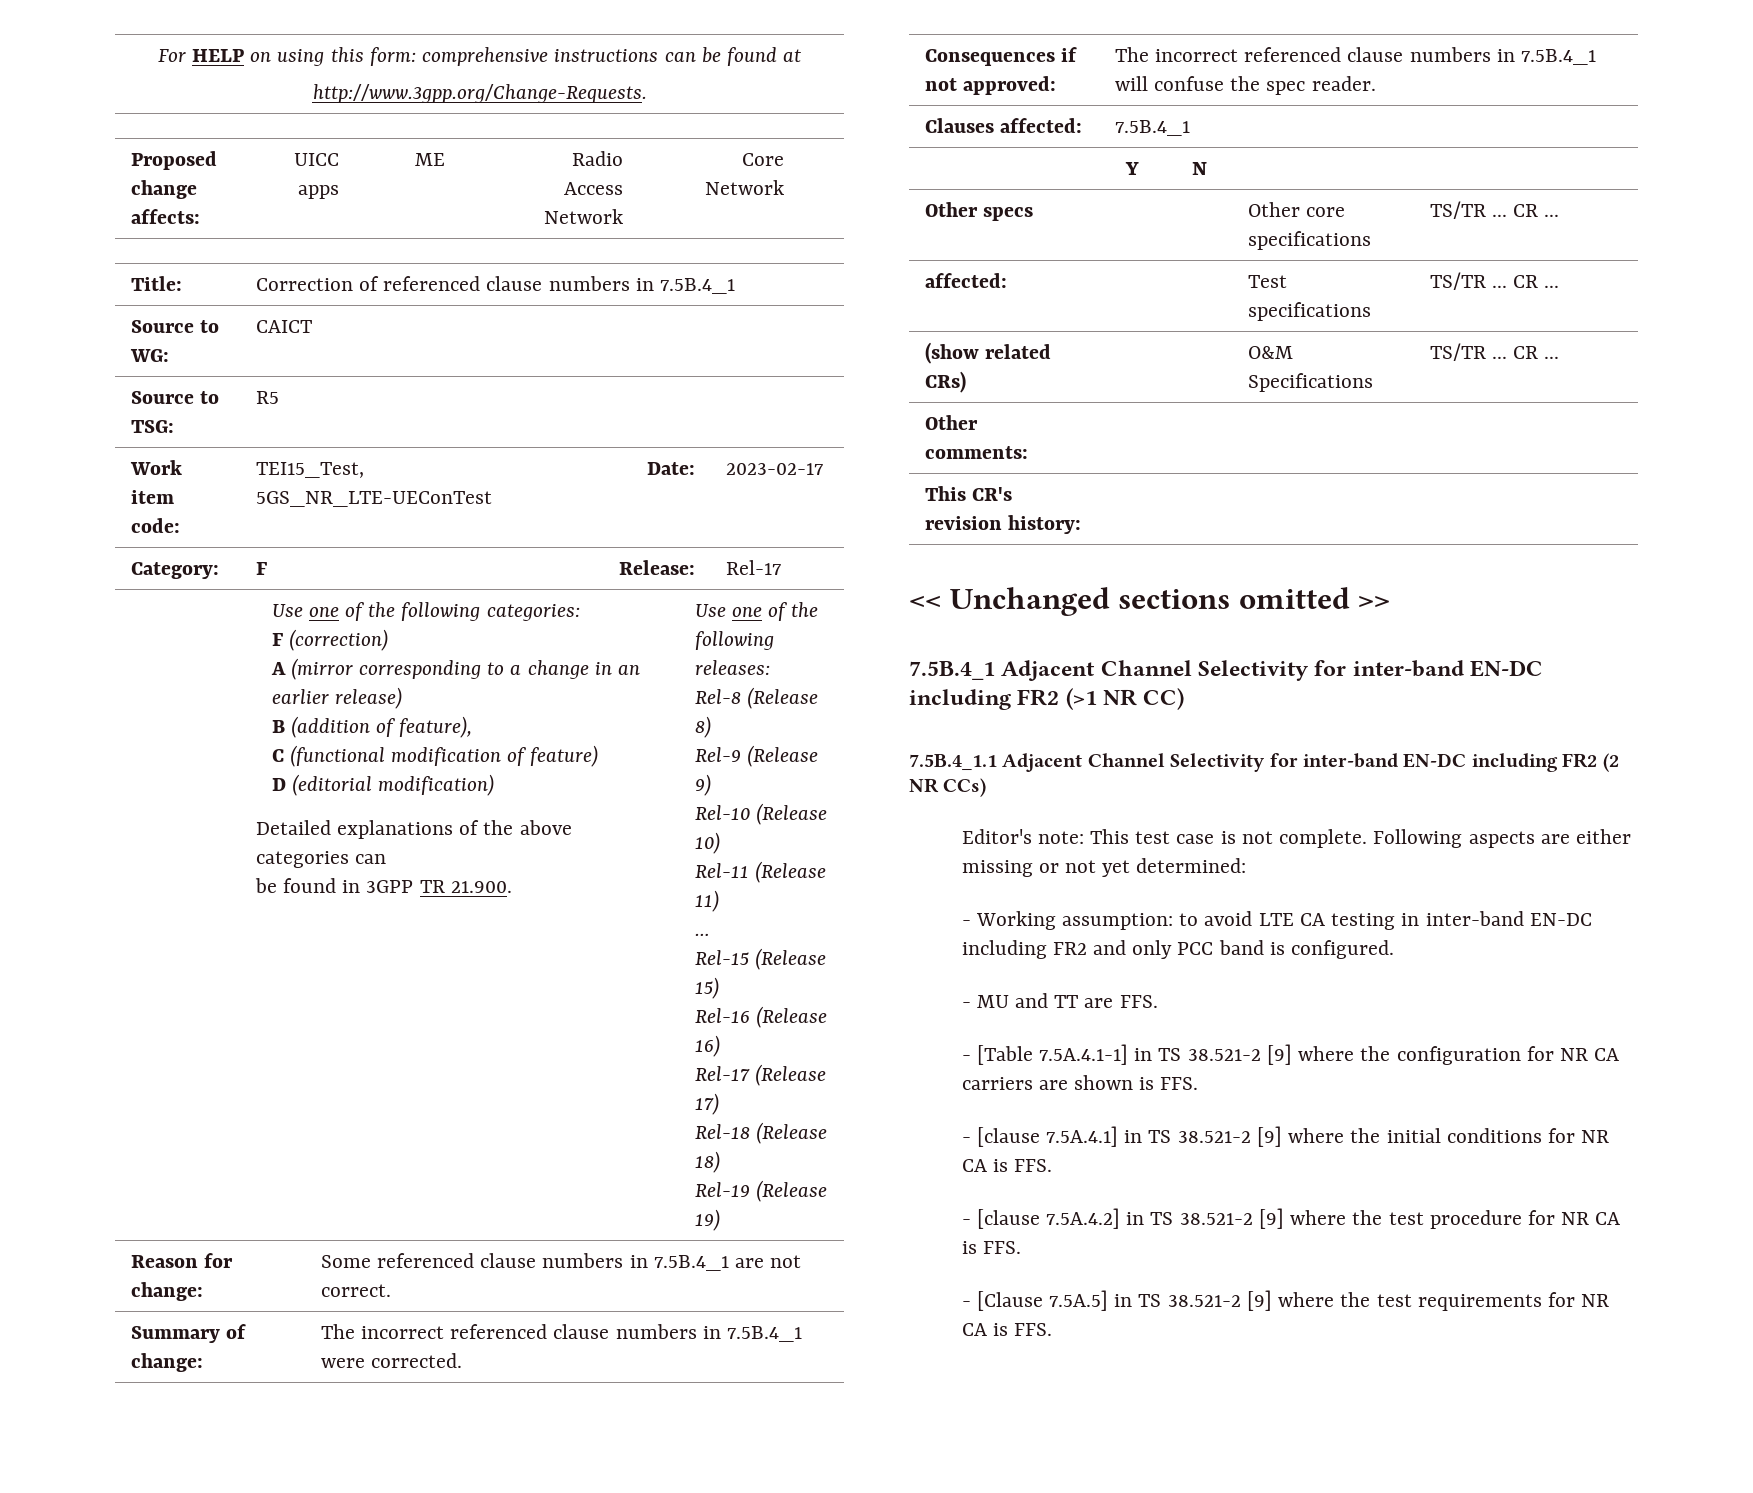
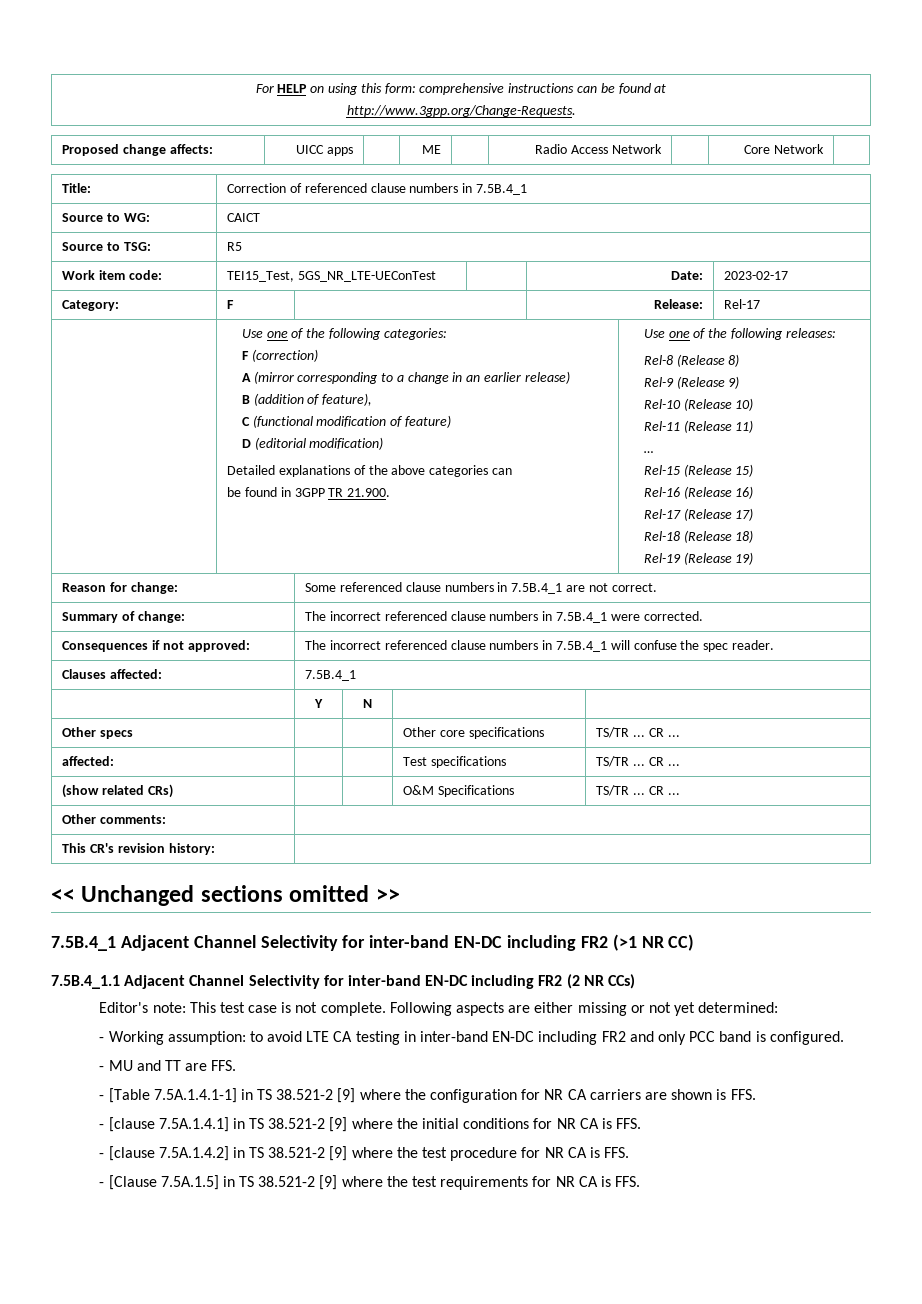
[1039,1044,1129,1065] 7.5A.4.1-1] -> [153,1088,237,1103] 7.5A.1.4.1-1]
[1046,1126,1119,1147] 7.5A.4.1] -> [158,1117,229,1132] 7.5A.1.4.1]
[1046,1208,1121,1229] 7.5A.4.2] -> [158,1146,229,1161] 7.5A.1.4.2]
[1049,1290,1109,1311] 7.5A.5] -> [160,1175,219,1190] 7.5A.1.5]

